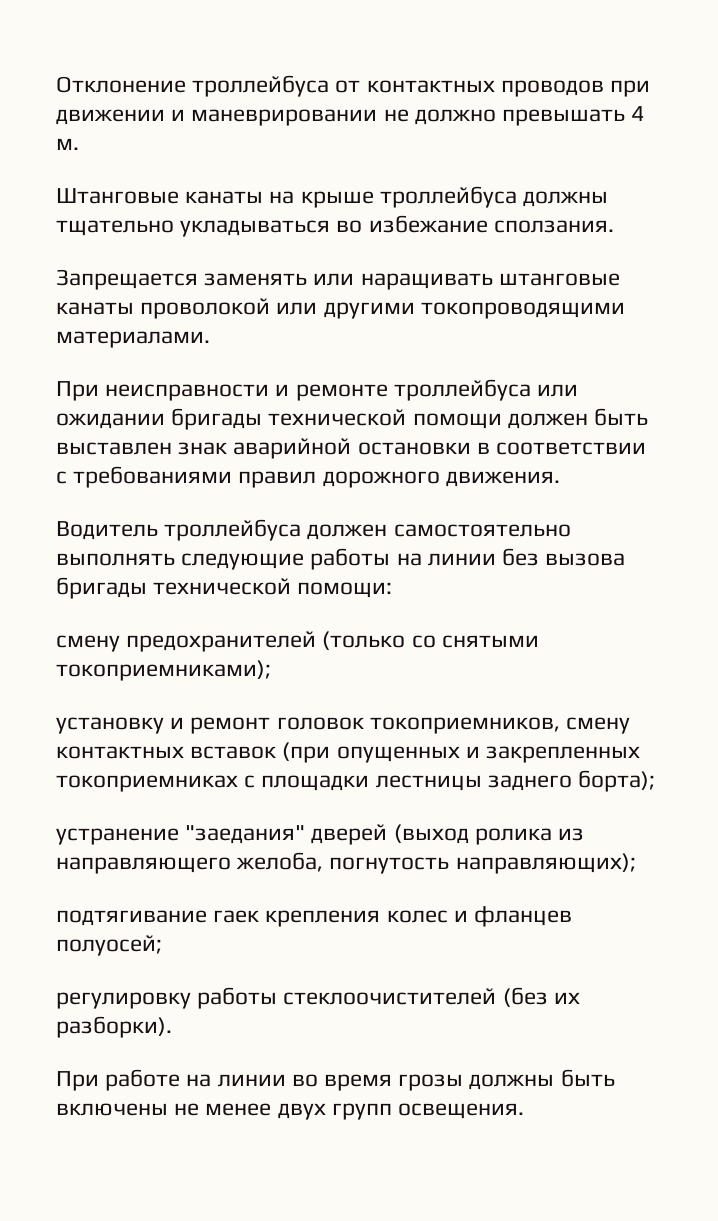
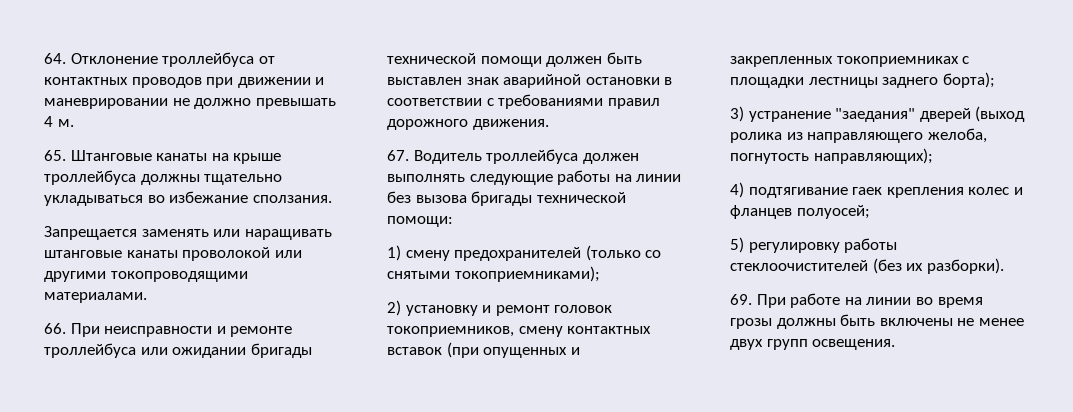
(56, 84) none -> [44,53,66,64] 64.
(79, 144) none -> [44,150,66,161] 65.
(210, 339) none -> [44,323,66,334] 66.
(560, 479) none -> [387,150,409,161] 67.
[393,524,571,537] самостоятельно -> (639, 158) none
(393, 590) none -> [387,245,401,261] 1)
(271, 670) none -> [387,300,401,316] 2)
(656, 781) none -> [730,106,744,122] 3)
(636, 863) none -> [730,182,744,198] 4)
(162, 945) none -> [730,237,744,253] 5)
(172, 1027) none -> [730,294,752,305] 69.

